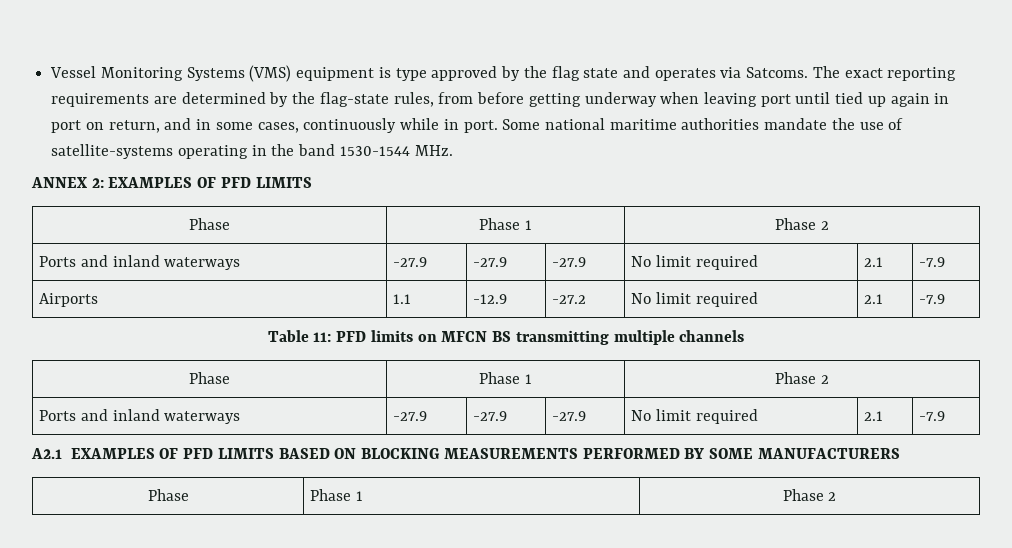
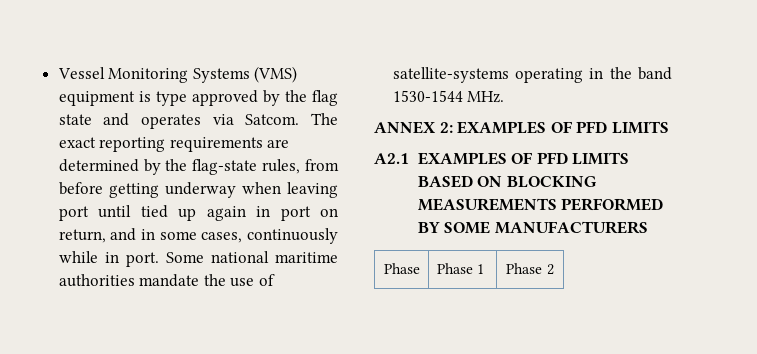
[746,67,809,78] Satcoms. -> [245,114,300,125] Satcom.
[189,218,230,230] [479,218,532,230] [775,218,829,230] [39,255,241,270] [393,257,428,267] [473,257,508,267] [552,257,587,267] [631,255,758,270] [864,257,884,267] [919,257,946,267] [39,293,99,307] [393,294,412,304] [473,294,508,304] [552,295,587,304] [631,292,758,307] [864,294,884,304] [919,294,946,304] [267,330,745,345] [189,372,230,384] [479,372,532,384] [775,372,829,384] [39,409,241,424] [393,411,428,421] [473,411,508,421] [552,411,587,421] [631,409,758,424] [864,411,884,421] [919,411,946,421] // Phase | Phase 1 | Phase 2 // Ports and inland waterways | -27.9 | -27.9 | -27.9 | No limit required | 2.1 | -7.9 // Airports | 1.1 | -12.9 | -27.2 | No limit required | 2.1 | -7.9 // Table 11: PFD limits on MFCN BS transmitting multiple channels // Phase | Phase 1 | Phase 2 // Ports and inland waterways | -27.9 | -27.9 | -27.9 | No limit required | 2.1 | -7.9 -> (669, 127) none

